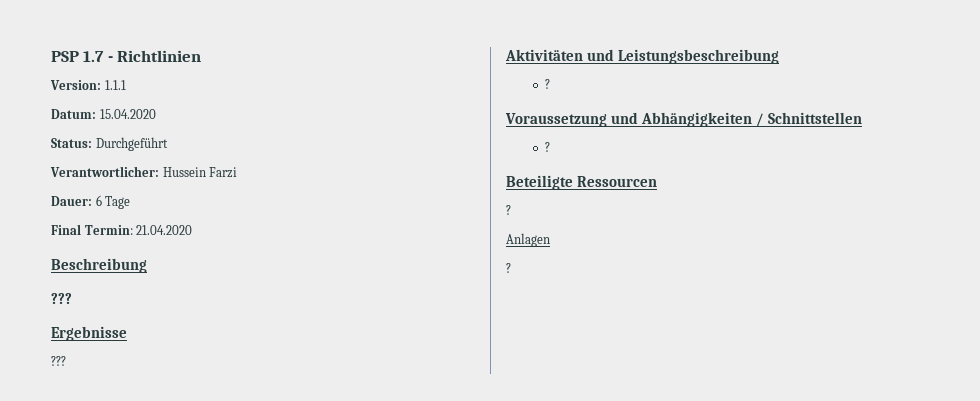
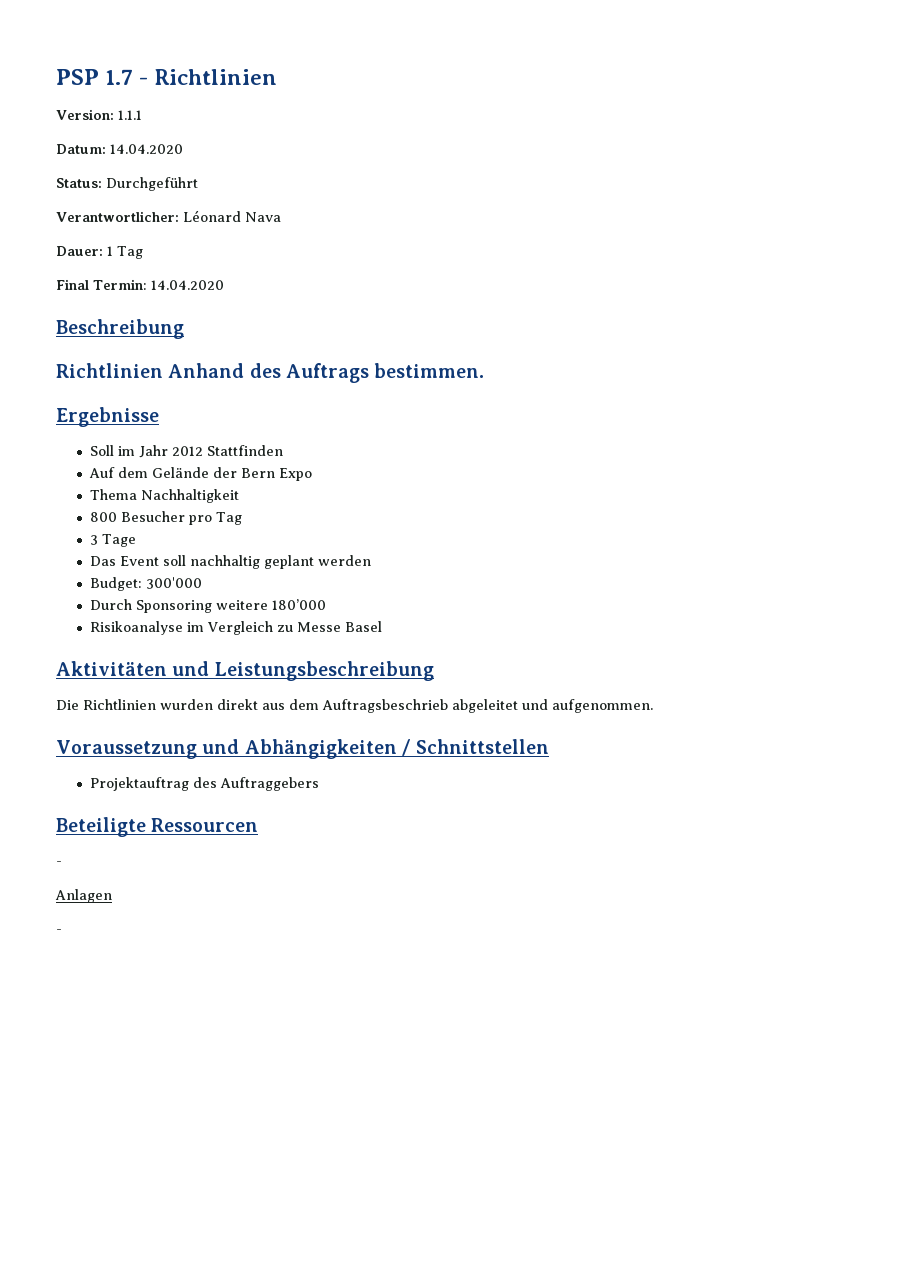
[99,109,156,119] 15.04.2020 -> [110,144,183,154] 14.04.2020
[162,167,238,178] Hussein Farzi -> [183,210,281,222] Léonard Nava
[95,195,131,209] 6 Tage -> [107,246,143,259] 1 Tag
[136,225,193,235] 21.04.2020 -> [150,280,224,290] 14.04.2020
[51,293,72,304] [51,326,127,341] [51,356,66,366] [505,49,780,64] [544,79,550,89] ??? // Ergebnisse // ??? // Aktivitäten und Leistungsbeschreibung // ? -> [56,363,485,383] [56,407,159,427] [90,445,284,458] [89,467,313,481] [90,489,240,503] [90,511,243,525] [90,534,137,547] [90,555,372,569] [90,577,203,591] [90,599,327,613] [90,621,383,635] [56,661,434,681] [56,699,653,713] Richtlinien Anhand des Auftrags bestimmen. // Ergebnisse // Soll im Jahr 2012 Stattfinden // Auf dem Gelände der Bern Expo // Thema Nachhaltigkeit // 800 Besucher pro Tag // 3 Tage // Das Event soll nachhaltig geplant werden // Budget: 300'000 // Durch Sponsoring weitere 180’000 // Risikoanalyse im Vergleich zu Messe Basel // Aktivitäten und Leistungsbeschreibung // Die Richtlinien wurden direkt aus dem Auftragsbeschrieb abgeleitet und aufgenommen.
[544,142,550,152] ? -> [90,777,320,791] Projektauftrag des Auftraggebers
[506,205,511,215] ? -> [56,861,62,866] -
[506,263,511,273] ? -> [56,929,62,934] -

